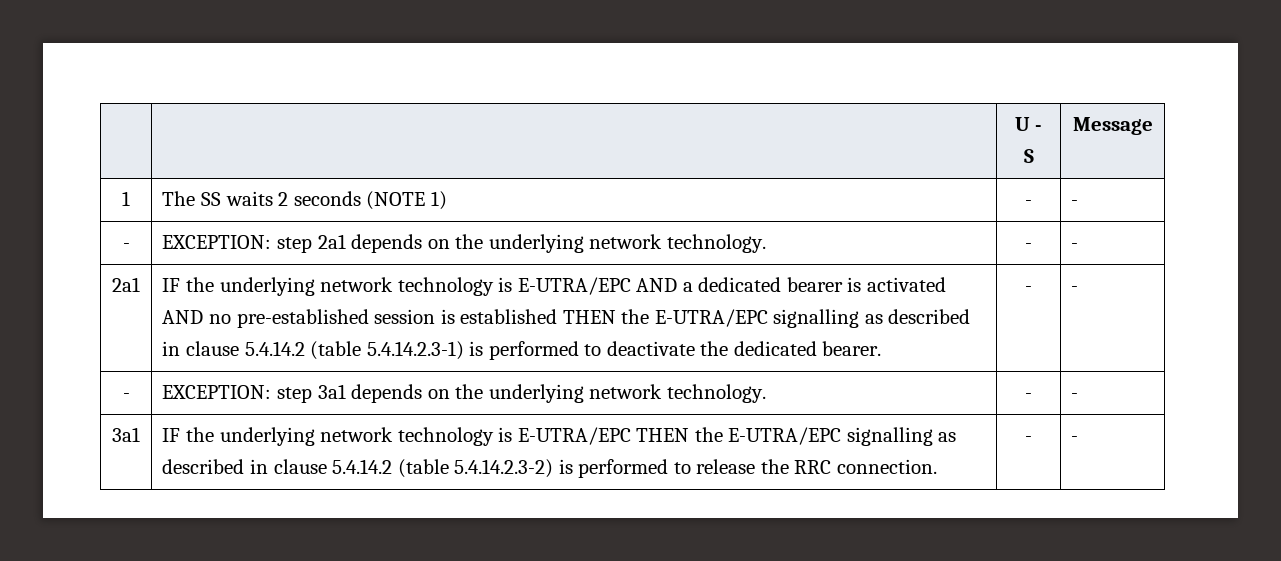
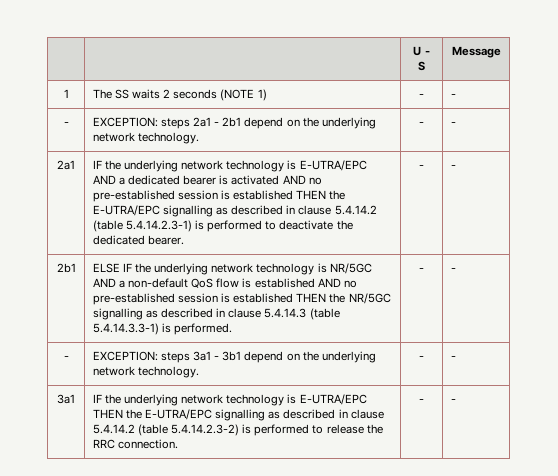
[277,234,423,253] step 2a1 depends -> [161,117,284,129] steps 2a1 - 2b1 depend
[122,393,130,399] [162,384,423,403] - | EXCEPTION: step 3a1 depends -> [56,263,76,273] [92,263,372,275] [92,278,357,288] [92,293,391,305] [92,308,340,320] [92,323,233,335] [419,268,424,272] [450,268,456,272] [63,356,69,360] [92,351,284,363] 2b1 | ELSE IF the underlying network technology is NR/5GC AND a non-default QoS flow is established AND no pre-established session is established THEN the NR/5GC signalling as described in clause 5.4.14.3 (table 5.4.14.3.3-1) is performed. | - | - // - | EXCEPTION: steps 3a1 - 3b1 depend

